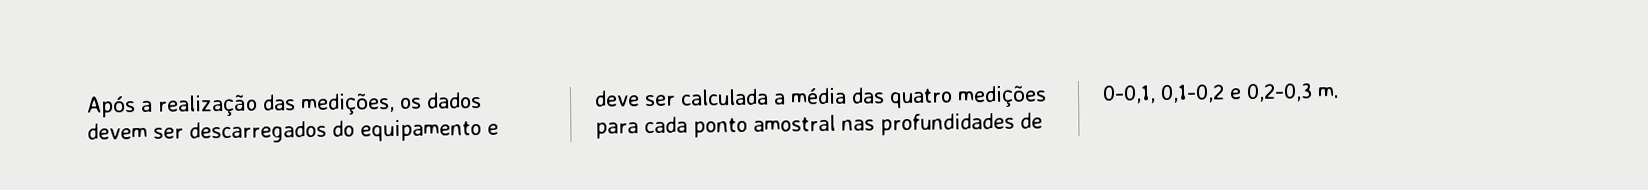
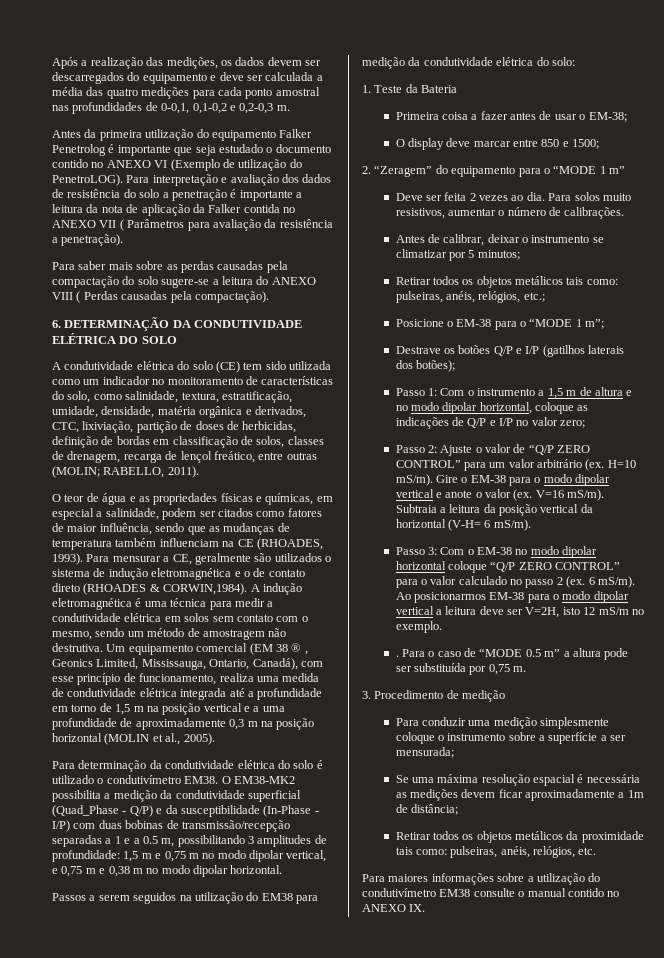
(1340, 92) none -> [52,129,313,141] [52,144,331,156] [52,159,302,171] [52,174,332,186] [52,189,302,201] [52,204,295,216] [52,219,333,231] [52,234,124,246] [52,261,288,273] [52,276,316,288] [52,291,269,303] [52,317,303,331] [52,333,177,344] [52,361,331,373] [52,376,334,385] [52,391,292,403] [52,406,306,418] [52,421,297,433] [52,436,324,448] [52,451,317,463] [52,466,199,478] [52,493,333,505] [52,508,322,520] [52,523,290,535] [52,538,323,550] [52,553,331,565] [52,568,305,580] [52,583,302,595] [52,598,274,610] [52,613,308,622] [52,628,287,640] [52,643,308,655] [52,658,323,670] [52,673,320,685] [52,688,323,700] [52,703,285,715] [52,718,315,730] [52,733,215,745] [52,760,323,772] [52,775,295,784] [52,790,301,802] [52,805,319,817] [52,820,290,832] [52,835,327,847] [52,850,327,862] [52,865,283,877] [52,892,318,904] [362,57,575,69] [362,84,458,93] [395,111,627,122] [395,138,600,150] [362,165,625,177] [395,192,631,201] [395,207,625,219] [395,234,604,246] [395,249,520,261] [395,276,618,288] [395,291,545,303] [395,318,605,330] [395,345,625,357] [395,360,455,372] [395,387,633,399] [395,402,589,414] [395,417,586,429] [395,444,591,456] [395,459,636,471] [395,474,611,486] [395,489,605,501] [395,504,593,516] [395,519,531,531] [395,546,598,558] [395,561,621,573] [395,576,635,588] [395,591,629,603] [395,606,644,618] [395,621,442,633] [395,648,629,660] [395,663,527,675] [362,690,506,702] [395,717,610,729] [395,732,627,744] [395,747,454,758] [395,774,640,786] [395,789,644,801] [395,804,458,815] [395,831,644,843] [395,846,597,858] [362,873,601,885] [362,888,620,897] [362,904,426,912] // Antes da primeira utilização do equipamento Falker Penetrolog é importante que seja estudado o documento contido no ANEXO VI (Exemplo de utilização do PenetroLOG). Para interpretação e avaliação dos dados de resistência do solo a penetração é importante a leitura da nota de aplicação da Falker contida no ANEXO VII ( Parâmetros para avaliação da resistência a penetração). // Para saber mais sobre as perdas causadas pela compactação do solo sugere-se a leitura do ANEXO VIII ( Perdas causadas pela compactação). // 6. DETERMINAÇÃO DA CONDUTIVIDADE ELÉTRICA DO SOLO // A condutividade elétrica do solo (CE) tem sido utilizada como um indicador no monitoramento de características do solo, como salinidade, textura, estratificação, umidade, densidade, matéria orgânica e derivados, CTC, lixiviação, partição de doses de herbicidas, definição de bordas em classificação de solos, classes de drenagem, recarga de lençol freático, entre outras (MOLIN; RABELLO, 2011). // O teor de água e as propriedades físicas e químicas, em especial a salinidade, podem ser citados como fatores de maior influência, sendo que as mudanças de temperatura também influenciam na CE (RHOADES, 1993). Para mensurar a CE, geralmente são utilizados o sistema de indução eletromagnética e o de contato direto (RHOADES & CORWIN,1984). A indução eletromagnética é uma técnica para medir a condutividade elétrica em solos sem contato com o mesmo, sendo um método de amostragem não destrutiva. Um equipamento comercial (EM 38 ® , Geonics Limited, Mississauga, Ontario, Canadá), com esse princípio de funcionamento, realiza uma medida de condutividade elétrica integrada até a profundidade em torno de 1,5 m na posição vertical e a uma profundidade de aproximadamente 0,3 m na posição horizontal (MOLIN et al., 2005). // Para determinação da condutividade elétrica do solo é utilizado o condutivímetro EM38. O EM38-MK2 possibilita a medição da condutividade superficial (Quad_Phase - Q/P) e da susceptibilidade (In-Phase - I/P) com duas bobinas de transmissão/recepção separadas a 1 e a 0.5 m, possibilitando 3 amplitudes de profundidade: 1,5 m e 0,75 m no modo dipolar vertical, e 0,75 m e 0,38 m no modo dipolar horizontal. // Passos a serem seguidos na utilização do EM38 para medição da condutividade elétrica do solo: // 1. Teste da Bateria // Primeira coisa a fazer antes de usar o EM-38; // O display deve marcar entre 850 e 1500; // 2. “Zeragem” do equipamento para o “MODE 1 m” // Deve ser feita 2 vezes ao dia. Para solos muito resistivos, aumentar o número de calibrações. // Antes de calibrar, deixar o instrumento se climatizar por 5 minutos; // Retirar todos os objetos metálicos tais como: pulseiras, anéis, relógios, etc.; // Posicione o EM-38 para o “MODE 1 m”; // Destrave os botões Q/P e I/P (gatilhos laterais dos botões); // Passo 1: Com o instrumento a 1,5 m de altura e no modo dipolar horizontal, coloque as indicações de Q/P e I/P no valor zero; // Passo 2: Ajuste o valor de “Q/P ZERO CONTROL” para um valor arbitrário (ex. H=10 mS/m). Gire o EM-38 para o modo dipolar vertical e anote o valor (ex. V=16 mS/m). Subtraia a leitura da posição vertical da horizontal (V-H= 6 mS/m). // Passo 3: Com o EM-38 no modo dipolar horizontal coloque “Q/P ZERO CONTROL” para o valor calculado no passo 2 (ex. 6 mS/m). Ao posicionarmos EM-38 para o modo dipolar vertical a leitura deve ser V=2H, isto 12 mS/m no exemplo. // . Para o caso de “MODE 0.5 m” a altura pode ser substituída por 0,75 m. // 3. Procedimento de medição // Para conduzir uma medição simplesmente coloque o instrumento sobre a superfície a ser mensurada; // Se uma máxima resolução espacial é necessária as medições devem ficar aproximadamente a 1m de distância; // Retirar todos os objetos metálicos da proximidade tais como: pulseiras, anéis, relógios, etc. // Para maiores informações sobre a utilização do condutivímetro EM38 consulte o manual contido no ANEXO IX.

